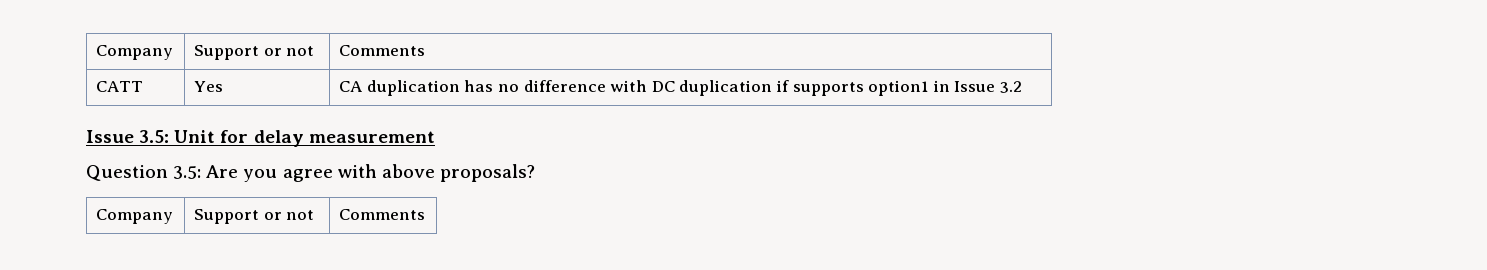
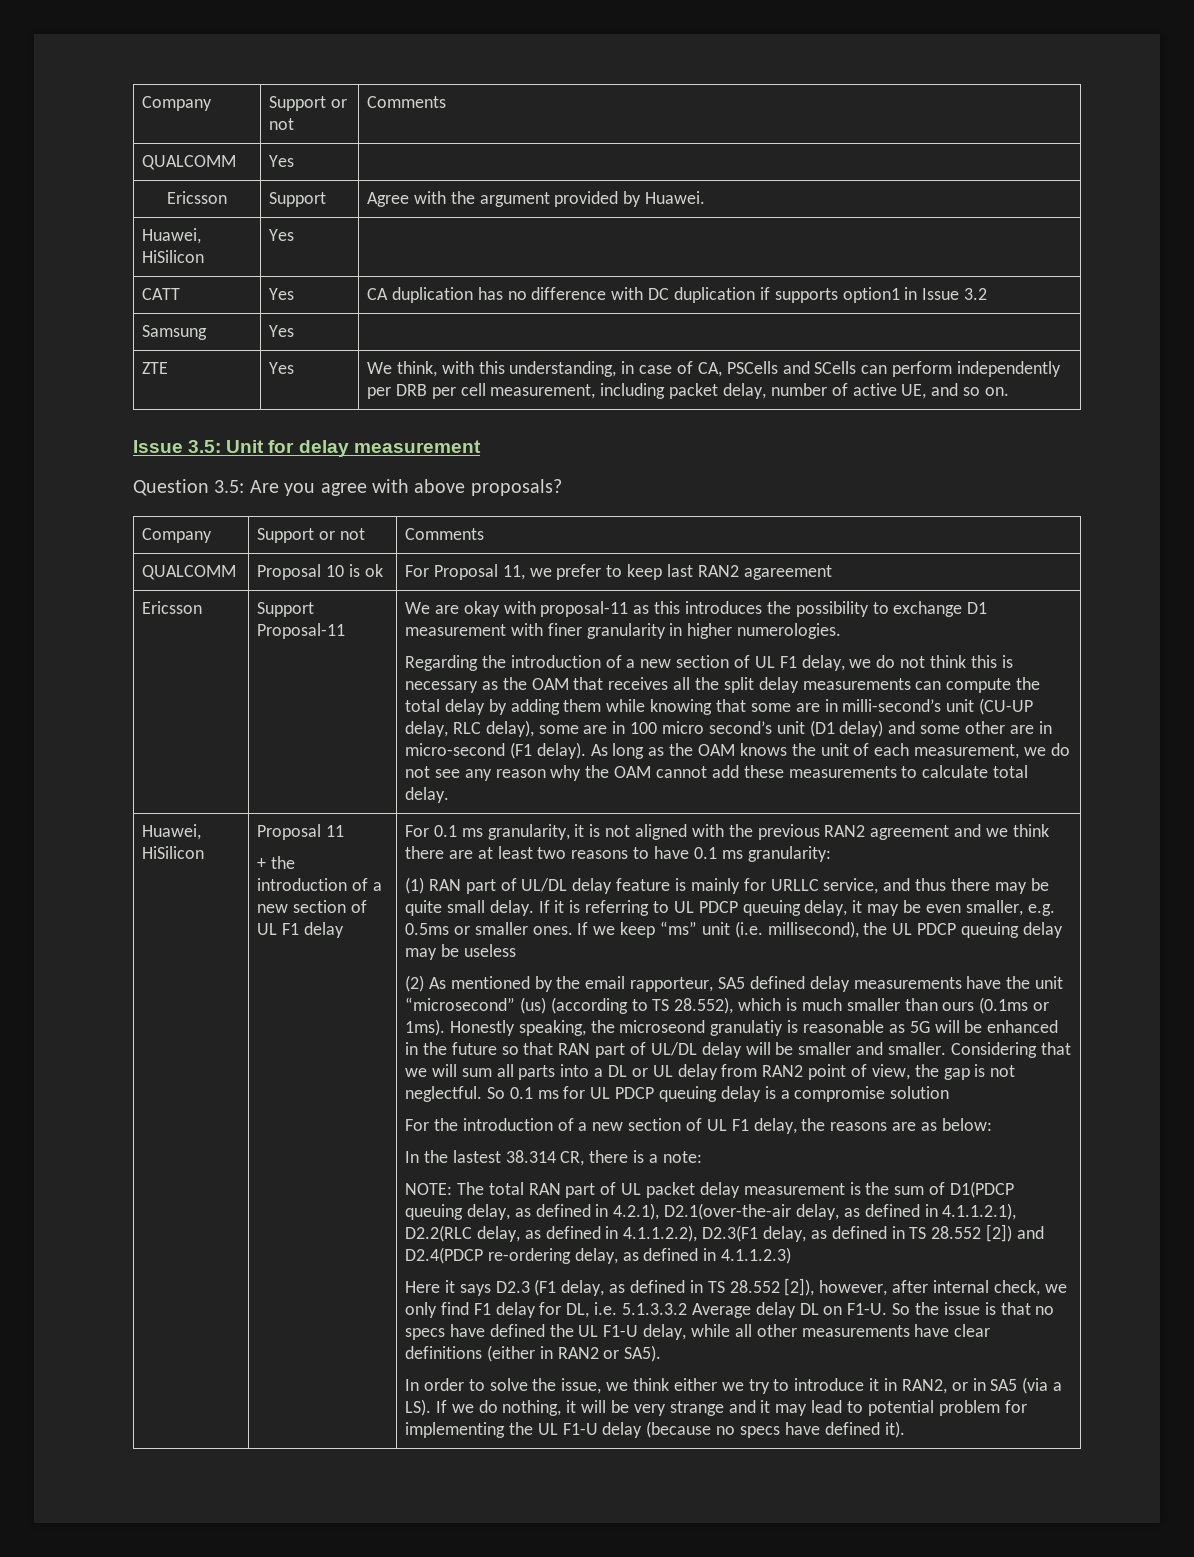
[96,45,174,60] [194,45,315,60] [339,45,426,56] Company | Support or not | Comments -> [141,96,212,111] [268,96,347,111] [268,118,294,130] [366,96,446,108] [141,155,236,170] [268,155,294,167] [167,191,227,204] [268,192,326,207] [366,191,706,207] [141,228,201,244] [141,250,204,263] [268,229,294,241] Company | Support or not | Comments // QUALCOMM | Yes | // Ericsson | Support | Agree with the argument provided by Huawei. // Huawei, HiSilicon | Yes |
(1022, 87) none -> [141,325,207,340] [268,325,294,337] [141,362,168,374] [268,362,294,374] [366,361,1061,377] [366,383,1009,399] // Samsung | Yes | // ZTE | Yes | We think, with this understanding, in case of CA, PSCells and SCells can perform independently per DRB per cell measurement, including packet delay, number of active UE, and so on.
(426, 214) none -> [141,565,236,580] [256,564,383,580] [404,564,832,580] [141,601,202,614] [256,602,314,617] [256,623,345,639] [404,601,988,617] [404,623,842,639] [404,655,1013,671] [404,677,1041,693] [404,698,1034,715] [404,720,1052,737] [404,742,1070,759] [404,765,1029,781] [404,787,449,803] [141,824,201,840] [141,846,204,859] [256,824,344,840] [256,856,295,869] [256,878,382,891] [256,900,367,913] [256,922,344,938] [404,824,1049,840] [404,846,831,862] [404,877,1049,894] [404,900,1055,916] [404,921,1063,938] [404,944,516,960] [404,975,1064,992] [404,997,1050,1014] [404,1019,1059,1036] [404,1042,1071,1058] [404,1064,1016,1080] [404,1086,950,1102] [404,1118,992,1134] [404,1150,702,1166] [404,1181,1014,1198] [404,1203,1017,1220] [404,1224,1044,1242] [404,1247,792,1264] [404,1278,1067,1296] [404,1302,1055,1318] [404,1324,991,1340] [404,1345,662,1362] [404,1377,1063,1394] [404,1399,1027,1416] [404,1421,905,1438] // QUALCOMM | Proposal 10 is ok | For Proposal 11, we prefer to keep last RAN2 agareement // Ericsson | Support Proposal-11 | We are okay with proposal-11 as this introduces the possibility to exchange D1 measurement with finer granularity in higher numerologies. // Regarding the introduction of a new section of UL F1 delay, we do not think this is necessary as the OAM that receives all the split delay measurements can compute the total delay by adding them while knowing that some are in milli-second’s unit (CU-UP delay, RLC delay), some are in 100 micro second’s unit (D1 delay) and some other are in micro-second (F1 delay). As long as the OAM knows the unit of each measurement, we do not see any reason why the OAM cannot add these measurements to calculate total delay. // Huawei, HiSilicon | Proposal 11 // + the introduction of a new section of UL F1 delay | For 0.1 ms granularity, it is not aligned with the previous RAN2 agreement and we think there are at least two reasons to have 0.1 ms granularity: // (1) RAN part of UL/DL delay feature is mainly for URLLC service, and thus there may be quite small delay. If it is referring to UL PDCP queuing delay, it may be even smaller, e.g. 0.5ms or smaller ones. If we keep “ms” unit (i.e. millisecond), the UL PDCP queuing delay may be useless // (2) As mentioned by the email rapporteur, SA5 defined delay measurements have the unit “microsecond” (us) (according to TS 28.552), which is much smaller than ours (0.1ms or 1ms). Honestly speaking, the microseond granulatiy is reasonable as 5G will be enhanced in the future so that RAN part of UL/DL delay will be smaller and smaller. Considering that we will sum all parts into a DL or UL delay from RAN2 point of view, the gap is not neglectful. So 0.1 ms for UL PDCP queuing delay is a compromise solution // For the introduction of a new section of UL F1 delay, the reasons are as below: // In the lastest 38.314 CR, there is a note: // NOTE: The total RAN part of UL packet delay measurement is the sum of D1(PDCP queuing delay, as defined in 4.2.1), D2.1(over-the-air delay, as defined in 4.1.1.2.1), D2.2(RLC delay, as defined in 4.1.1.2.2), D2.3(F1 delay, as defined in TS 28.552 [2]) and D2.4(PDCP re-ordering delay, as defined in 4.1.1.2.3) // Here it says D2.3 (F1 delay, as defined in TS 28.552 [2]), however, after internal check, we only find F1 delay for DL, i.e. 5.1.3.3.2 Average delay DL on F1-U. So the issue is that no specs have defined the UL F1-U delay, while all other measurements have clear definitions (either in RAN2 or SA5). // In order to solve the issue, we think either we try to introduce it in RAN2, or in SA5 (via a LS). If we do nothing, it will be very strange and it may lead to potential problem for implementing the UL F1-U delay (because no specs have defined it).

